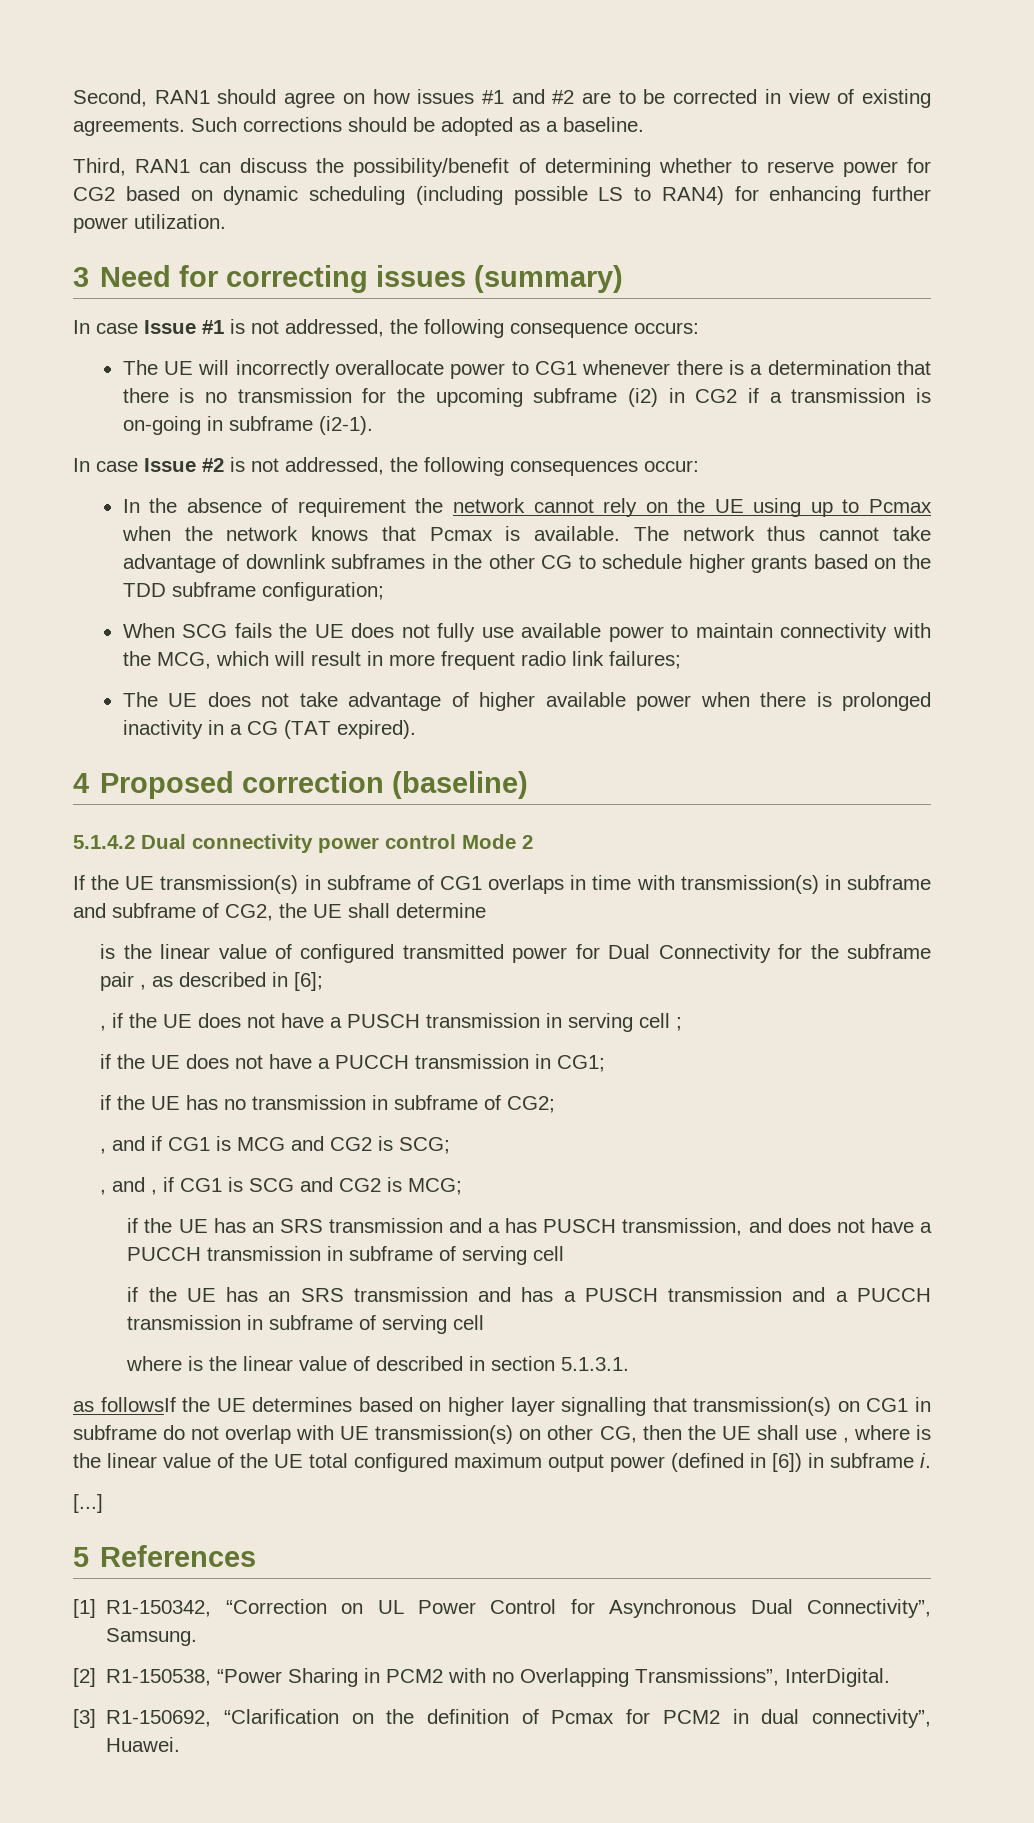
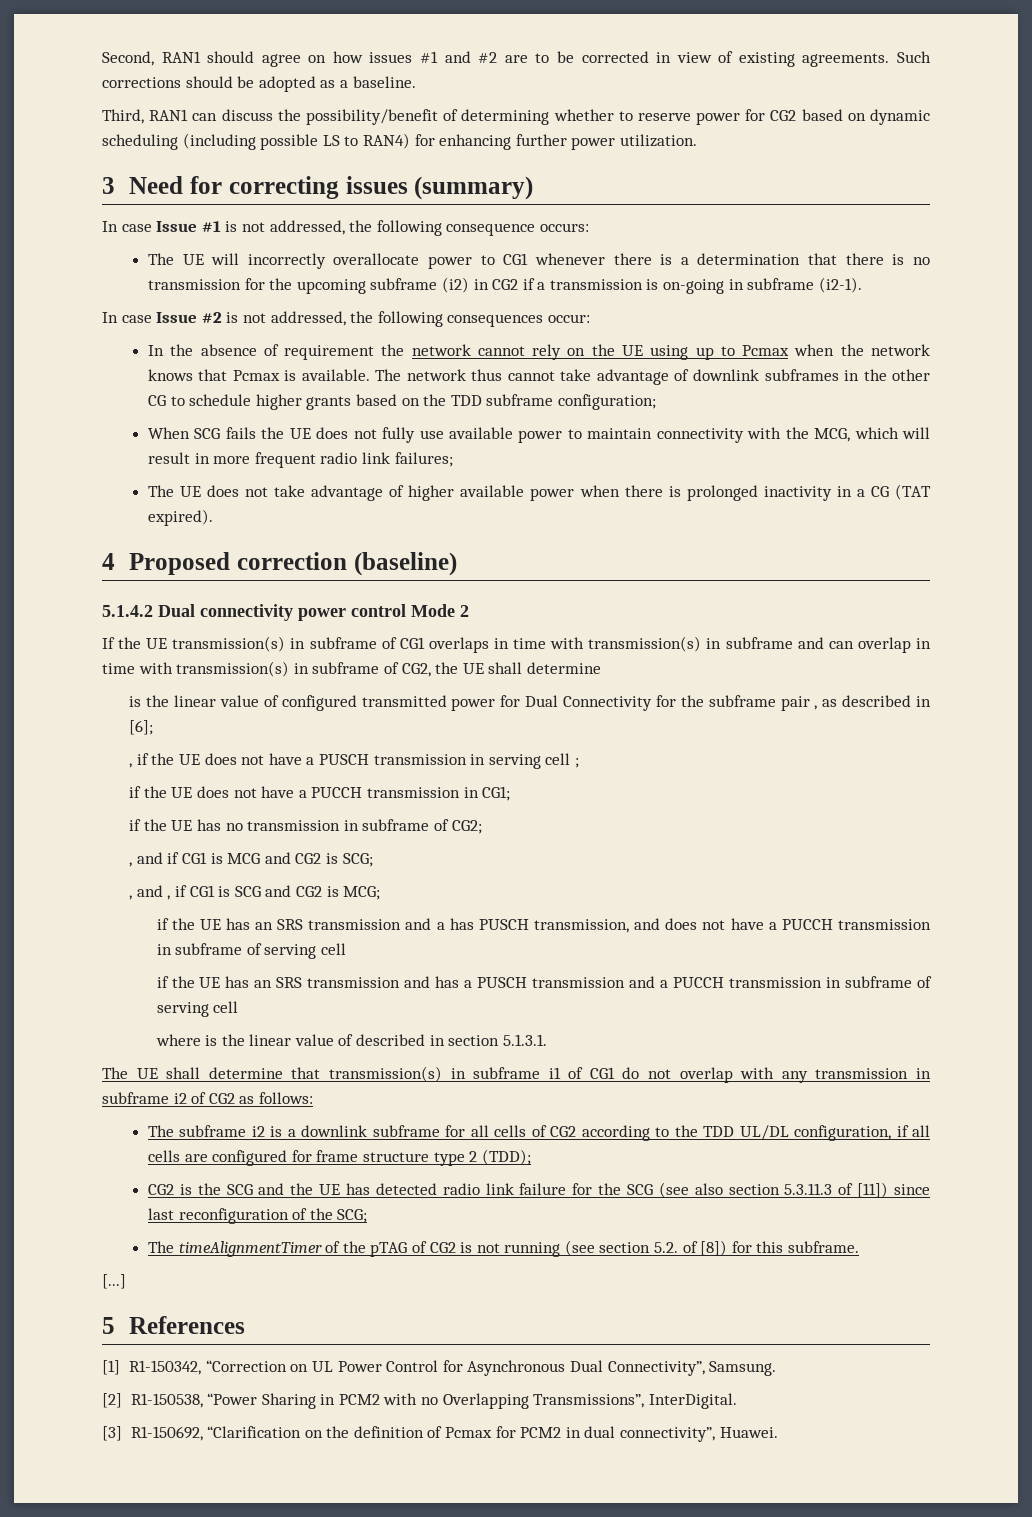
(106, 910) none -> [828,637,931,653] [102,661,309,677] can overlap in time with transmission(s) in
[73,1397,931,1416] [73,1425,931,1444] [73,1453,931,1472] as followsIf the UE determines based on higher layer signalling that transmission(s) on CG1 in subframe do not overlap with UE transmission(s) on other CG, then the UE shall use , where is the linear value of the UE total configured maximum output power (defined in [6]) in subframe i. -> [102,1066,932,1083] [102,1092,313,1104] [147,1125,930,1141] [147,1149,531,1166] [147,1182,930,1198] [147,1208,368,1224] [147,1240,859,1257] The UE shall determine that transmission(s) in subframe i1 of CG1 do not overlap with any transmission in subframe i2 of CG2 as follows: // The subframe i2 is a downlink subframe for all cells of CG2 according to the TDD UL/DL configuration, if all cells are configured for frame structure type 2 (TDD); // CG2 is the SCG and the UE has detected radio link failure for the SCG (see also section 5.3.11.3 of [11]) since last reconfiguration of the SCG; // The timeAlignmentTimer of the pTAG of CG2 is not running (see section 5.2. of [8]) for this subframe.

